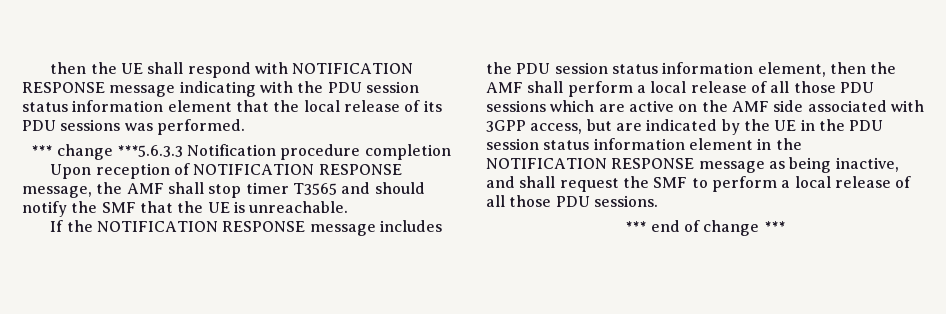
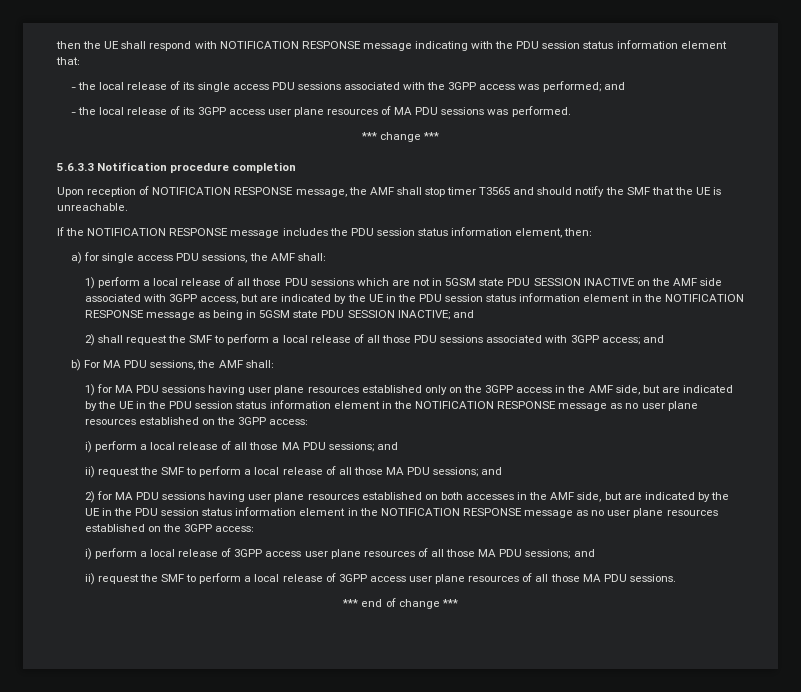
[235,100,442,112] that the local release of its -> [56,57,80,65] [70,81,625,92] [70,106,413,117] that: // - the local release of its single access PDU sessions associated with the 3GPP access was performed; and // - the local release of its 3GPP access user plane resources of MA
[116,145,183,157] ***5.6.3.3 -> [423,132,440,140] [57,163,94,171] *** // 5.6.3.3
[829,62,897,74] [486,81,564,93] then the AMF shall -> [564,228,593,236] [70,252,326,264] [84,277,95,289] then: // a) for single access PDU sessions, the AMF shall: // 1)
[628,100,674,112] active -> [412,278,635,286] not in 5GSM state PDU SESSION INACTIVE
[835,157,899,172] [486,176,515,188] inactive, and -> [246,310,474,320] [84,334,95,346] in 5GSM state PDU SESSION INACTIVE; and // 2)
(590, 201) none -> [440,335,664,345] [70,359,274,371] [84,384,733,396] [84,400,698,411] [84,417,309,425] [84,441,398,453] [84,466,503,478] [84,491,729,503] [84,507,718,518] [84,524,255,532] [84,548,595,560] [84,573,627,585] sessions associated with 3GPP access; and // b) For MA PDU sessions, the AMF shall: // 1) for MA PDU sessions having user plane resources established only on the 3GPP access in the AMF side, but are indicated by the UE in the PDU session status information element in the NOTIFICATION RESPONSE message as no user plane resources established on the 3GPP access: // i) perform a local release of all those MA PDU sessions; and // ii) request the SMF to perform a local release of all those MA PDU sessions; and // 2) for MA PDU sessions having user plane resources established on both accesses in the AMF side, but are indicated by the UE in the PDU session status information element in the NOTIFICATION RESPONSE message as no user plane resources established on the 3GPP access: // i) perform a local release of 3GPP access user plane resources of all those MA PDU sessions; and // ii) request the SMF to perform a local release of 3GPP access user plane resources of all those MA PDU

